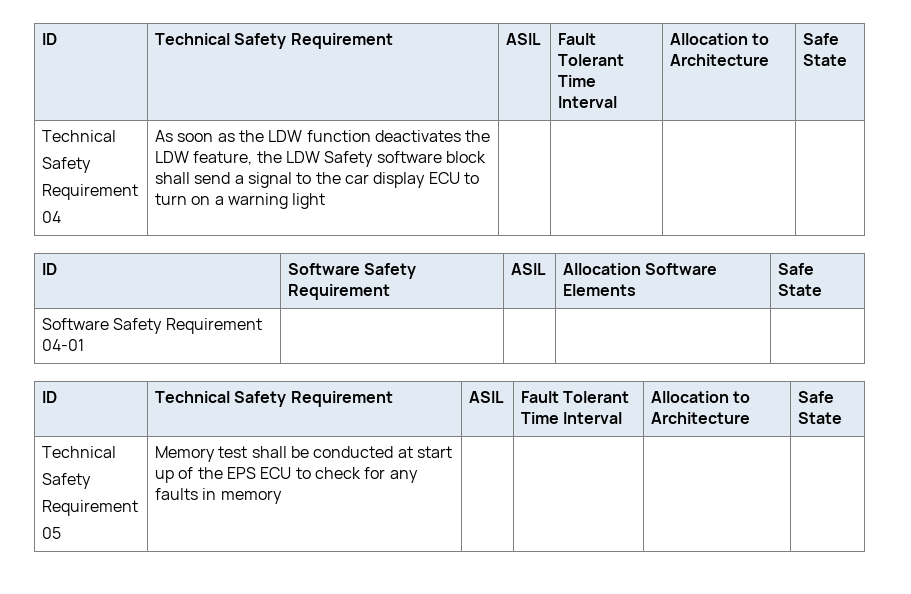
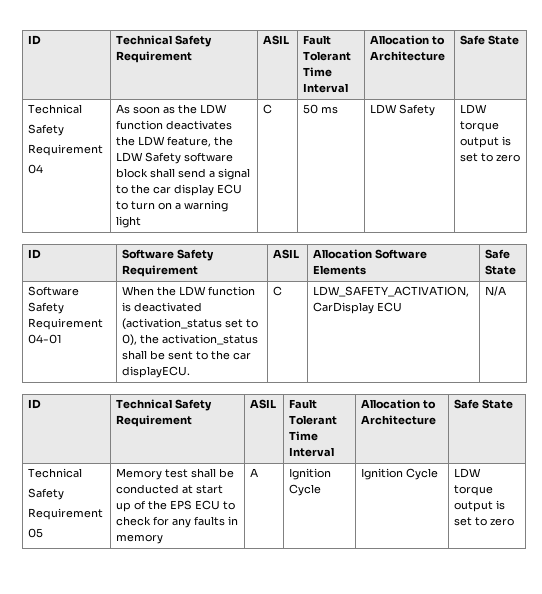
(326, 201) | | | -> [263,104,273,114] [303,104,339,114] [370,104,436,116] [460,104,488,114] [460,121,500,132] [460,136,512,148] [460,153,521,162] C | 50 ms | LDW Safety | LDW torque output is set to zero
(85, 345) | | | -> [122,286,256,296] [122,302,203,312] [122,318,259,330] [122,334,259,346] [122,350,252,360] [122,366,191,378] [273,286,283,296] [313,286,470,297] [313,302,403,314] [485,286,507,296] When the LDW function is deactivated (activation_status set to 0), the activation_status shall be sent to the car displayECU. | C | LDW_SAFETY_ACTIVATION, CarDisplay ECU | N/A
(282, 497) | | | -> [250,468,259,477] [289,468,332,480] [289,484,322,496] [361,468,439,480] [454,468,482,478] [454,485,494,496] [454,500,506,512] [454,517,515,526] A | Ignition Cycle | Ignition Cycle | LDW torque output is set to zero

